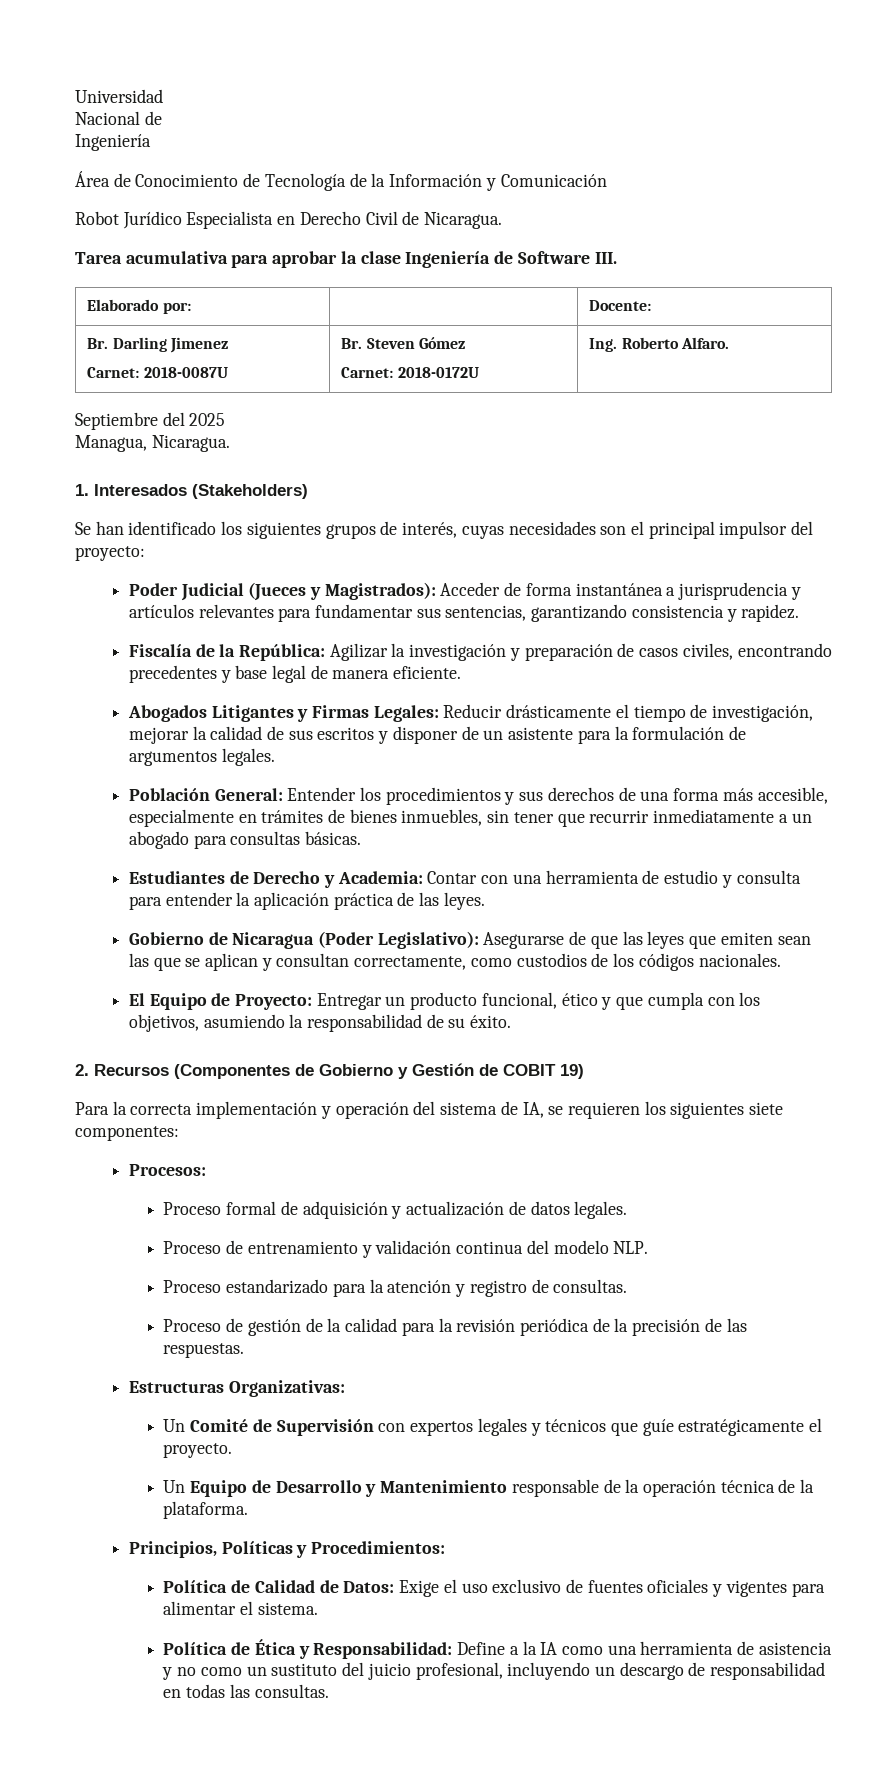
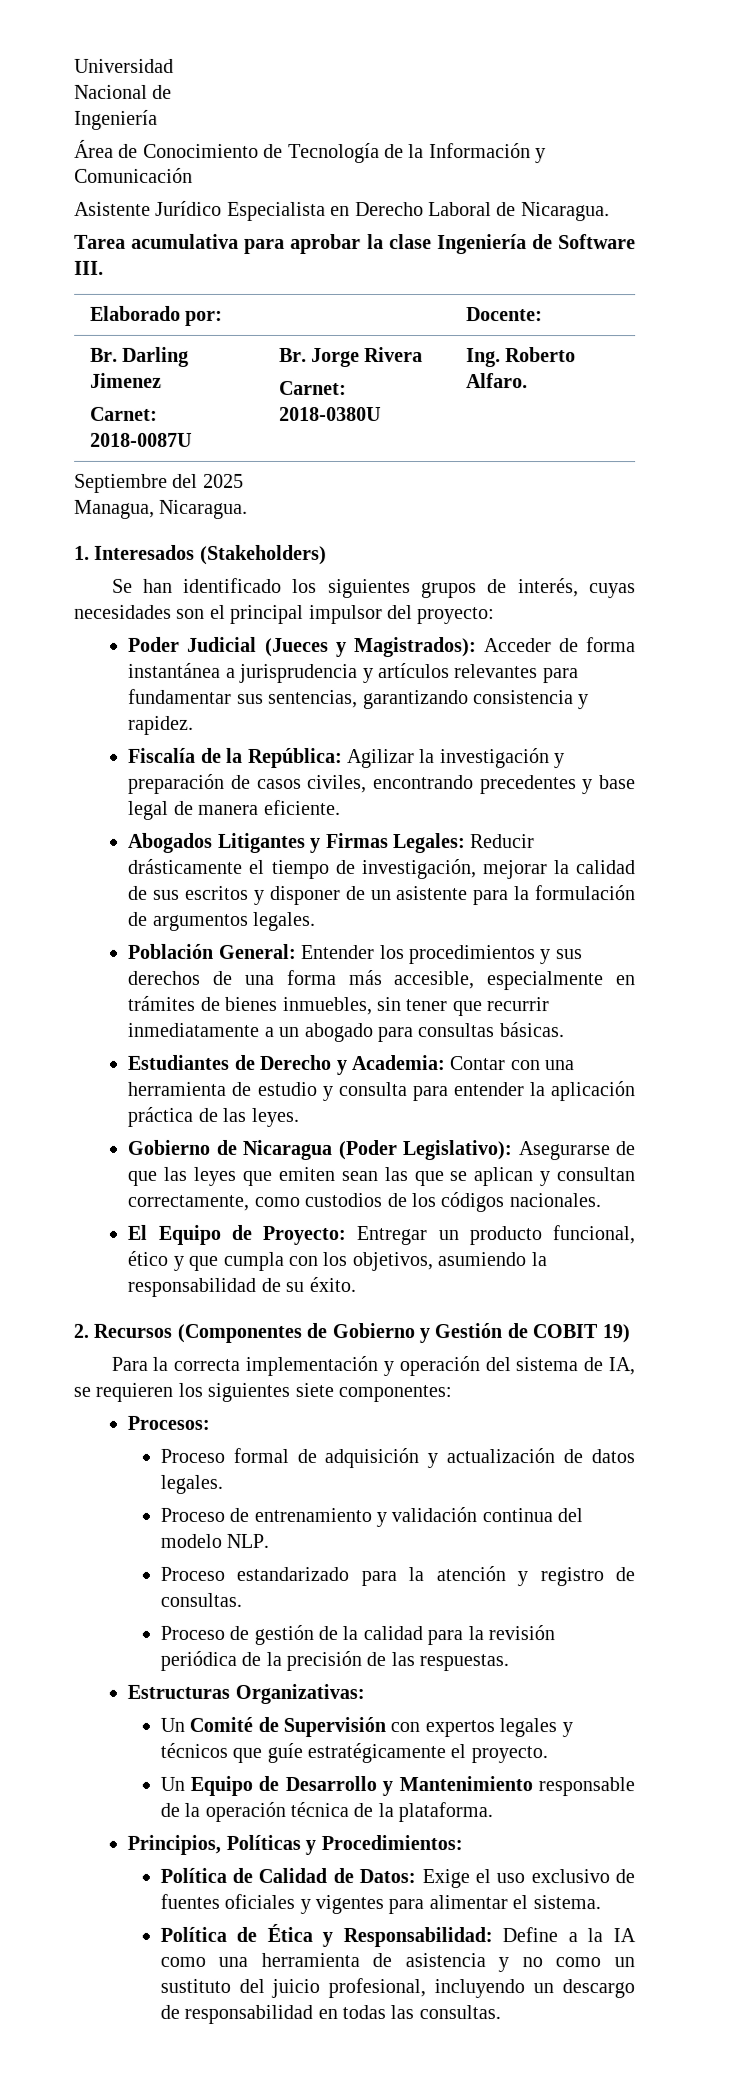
[75,211,119,225] Robot -> [74,201,151,216] Asistente
[365,211,398,225] Civil -> [427,202,492,217] Laboral
[366,337,465,349] [341,367,479,378] Steven Gómez // Carnet: 2018-0172U -> [311,346,424,367] [278,380,347,395] [278,406,381,422] Jorge Rivera // Carnet: 2018-0380U

